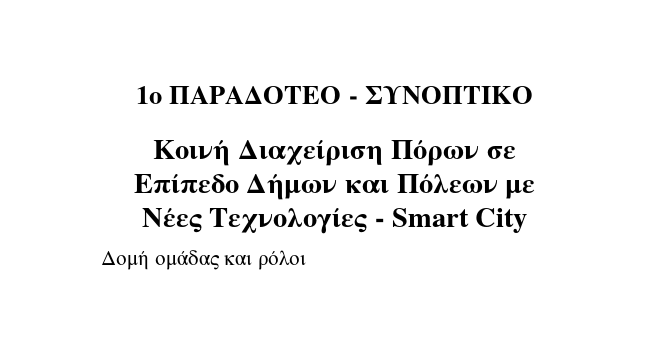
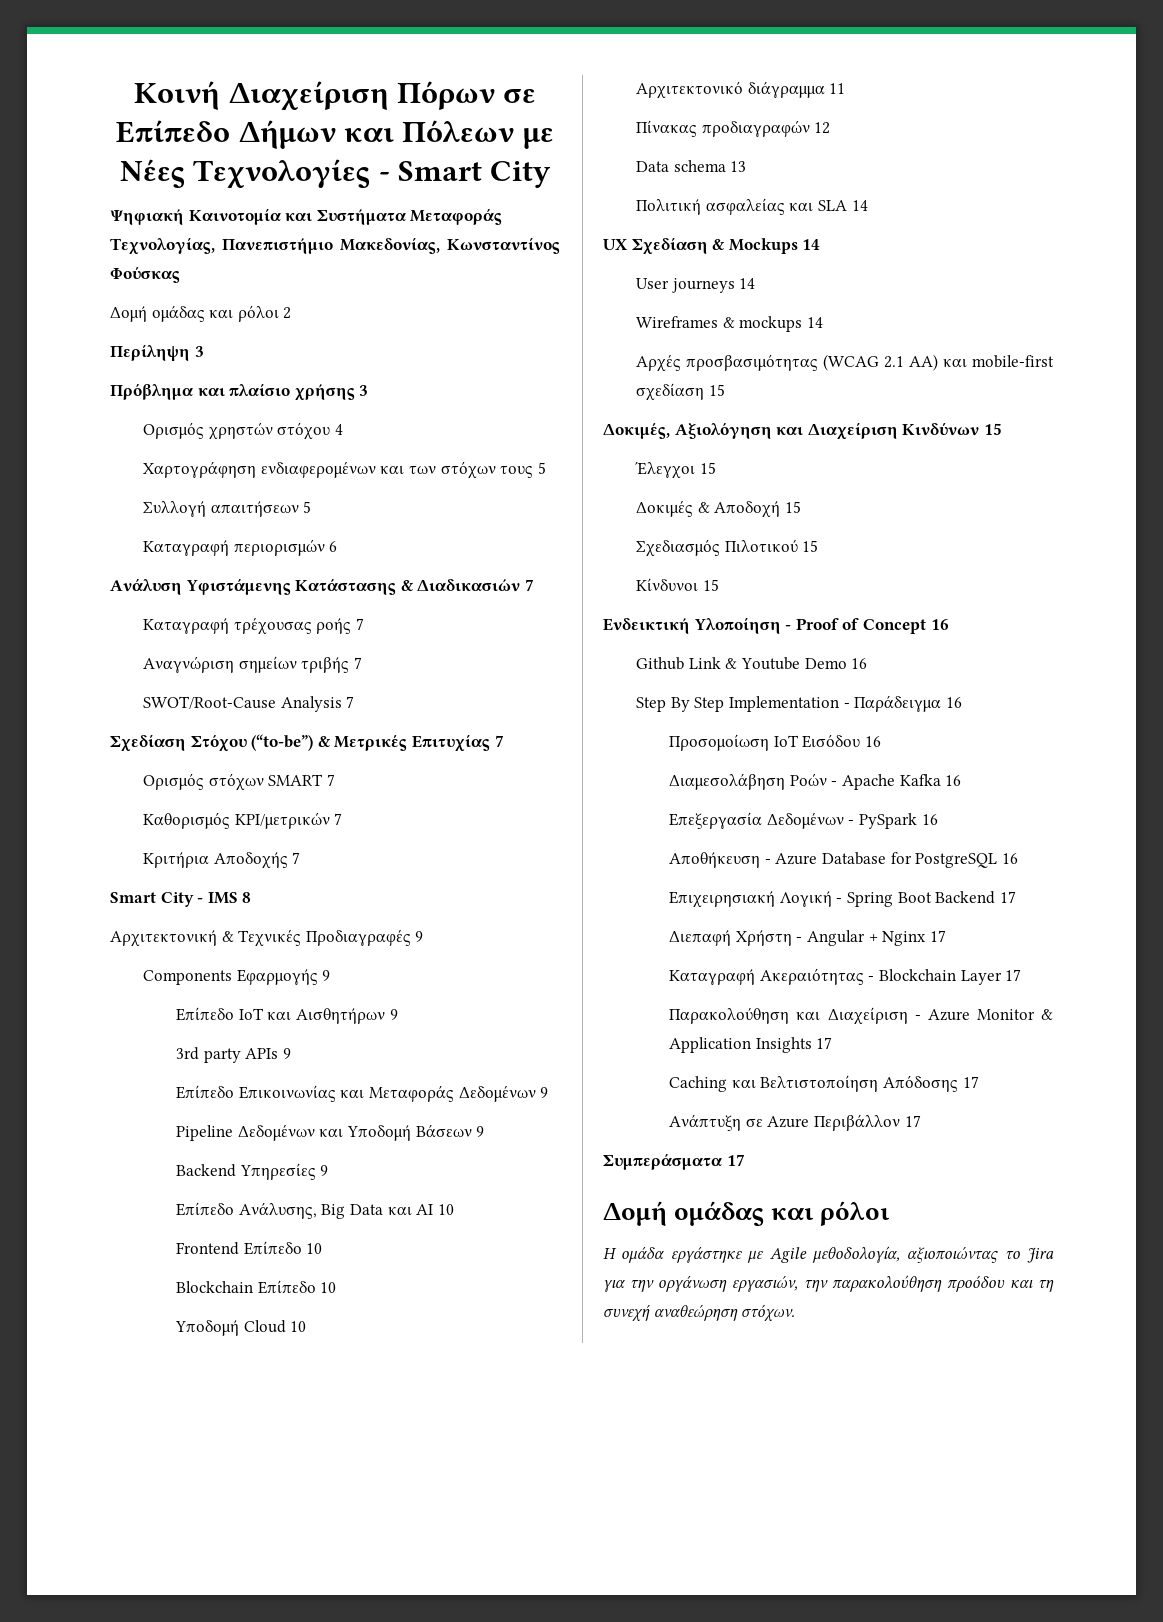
[136,86,533,104] 1ο ΠΑΡΑΔΟΤΕΟ - ΣΥΝΟΠΤΙΚΟ // -> (134, 95) none
[101,250,307,270] Δομή ομάδας και ρόλοι -> [110,208,503,225] [110,237,560,255] [110,266,180,283] [110,305,292,322] [110,344,204,361] [110,383,369,401] [143,422,343,440] [143,461,546,479] [143,501,312,517] [143,539,338,556] [110,578,534,595] [143,617,364,635] [143,656,362,673] [143,696,355,712] [110,734,504,752] [143,773,335,791] [143,812,343,829] [143,852,301,869] [110,892,252,907] [110,929,424,947] [143,969,331,985] [176,1007,398,1024] [176,1047,292,1063] [176,1085,549,1102] [176,1124,485,1141] [176,1163,329,1180] [176,1202,454,1219] [176,1241,323,1255] [176,1280,337,1294] [175,1320,307,1336] [636,81,846,99] [636,120,831,137] [636,160,747,172] [636,198,868,215] [603,237,821,255] [636,278,756,293] [636,316,823,332] [636,354,1054,372] [636,383,725,401] [603,422,1002,440] [635,461,716,479] [636,500,801,518] [636,539,819,557] [636,578,719,591] [603,617,949,634] [636,657,868,670] [636,695,962,712] [669,734,882,751] [669,773,962,790] [669,812,938,829] [669,852,1018,868] [669,891,1016,908] [669,930,946,946] [669,968,1022,985] [669,1007,1053,1025] [669,1037,833,1053] [669,1075,979,1092] [669,1114,921,1131] [603,1153,745,1170] [603,1201,891,1226] [603,1246,1054,1263] [603,1275,1054,1292] [603,1304,796,1322] Ψηφιακή Καινοτομία και Συστήματα Μεταφοράς Τεχνολογίας, Πανεπιστήμιο Μακεδονίας, Κωνσταντίνος Φούσκας // Δομή ομάδας και ρόλοι 2 // Περίληψη 3 // Πρόβλημα και πλαίσιο χρήσης 3 // Ορισμός χρηστών στόχου 4 // Χαρτογράφηση ενδιαφερομένων και των στόχων τους 5 // Συλλογή απαιτήσεων 5 // Καταγραφή περιορισμών 6 // Ανάλυση Υφιστάμενης Κατάστασης & Διαδικασιών 7 // Καταγραφή τρέχουσας ροής 7 // Αναγνώριση σημείων τριβής 7 // SWOT/Root-Cause Analysis 7 // Σχεδίαση Στόχου (“to‑be”) & Μετρικές Επιτυχίας 7 // Ορισμός στόχων SMART 7 // Καθορισμός KPI/μετρικών 7 // Κριτήρια Αποδοχής 7 // Smart City - ΙΜS 8 // Αρχιτεκτονική & Τεχνικές Προδιαγραφές 9 // Components Εφαρμογής 9 // Επίπεδο IoT και Αισθητήρων 9 // 3rd party APIs 9 // Επίπεδο Επικοινωνίας και Μεταφοράς Δεδομένων 9 // Pipeline Δεδομένων και Υποδομή Βάσεων 9 // Backend Υπηρεσίες 9 // Επίπεδο Ανάλυσης, Big Data και AI 10 // Frontend Επίπεδο 10 // Blockchain Επίπεδο 10 // Υποδομή Cloud 10 // Αρχιτεκτονικό διάγραμμα 11 // Πίνακας προδιαγραφών 12 // Data schema 13 // Πολιτική ασφαλείας και SLA 14 // UX Σχεδίαση & Mockups 14 // User journeys 14 // Wireframes & mockups 14 // Αρχές προσβασιμότητας (WCAG 2.1 AA) και mobile-first σχεδίαση 15 // Δοκιμές, Αξιολόγηση και Διαχείριση Κινδύνων 15 // Έλεγχοι 15 // Δοκιμές & Αποδοχή 15 // Σχεδιασμός Πιλοτικού 15 // Κίνδυνοι 15 // Ενδεικτική Υλοποίηση - Proof of Concept 16 // Github Link & Youtube Demo 16 // Step By Step Implementation - Παράδειγμα 16 // Προσομοίωση IoT Εισόδου 16 // Διαμεσολάβηση Ροών - Apache Kafka 16 // Επεξεργασία Δεδομένων - PySpark 16 // Αποθήκευση - Azure Database for PostgreSQL 16 // Επιχειρησιακή Λογική - Spring Boot Backend 17 // Διεπαφή Χρήστη - Angular + Nginx 17 // Καταγραφή Ακεραιότητας - Blockchain Layer 17 // Παρακολούθηση και Διαχείριση - Azure Monitor & Application Insights 17 // Caching και Βελτιστοποίηση Απόδοσης 17 // Ανάπτυξη σε Azure Περιβάλλον 17 // Συμπεράσματα 17 // Δομή ομάδας και ρόλοι // Η ομάδα εργάστηκε με Agile μεθοδολογία, αξιοποιώντας το Jira για την οργάνωση εργασιών, την παρακολούθηση προόδου και τη συνεχή αναθεώρηση στόχων.

